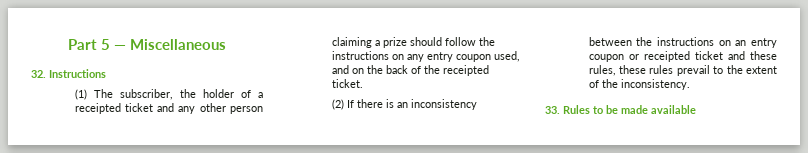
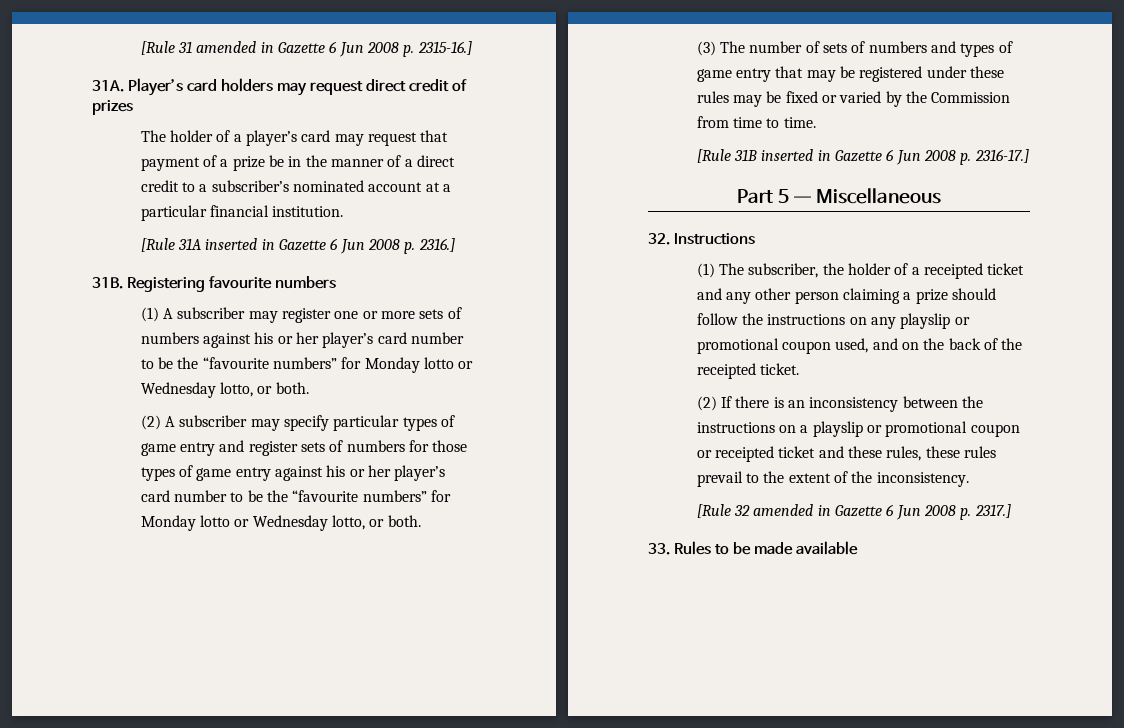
(67, 44) none -> [140,41,472,57] [92,78,468,96] [92,100,133,115] [140,130,449,146] [140,155,455,171] [140,180,451,192] [140,205,344,221] [140,238,455,254] [92,276,337,292] [140,307,462,323] [140,332,464,348] [140,357,474,373] [140,382,309,398] [140,415,455,431] [140,440,468,456] [140,465,446,481] [140,490,451,502] [140,515,421,531] [696,41,1013,57] [696,66,1004,82] [696,91,1011,107] [696,116,816,128] [696,149,1029,165] [Rule 31 amended in Gazette 6 Jun 2008 p. 2315-16.] // 31A. Player’s card holders may request direct credit of prizes // The holder of a player’s card may request that payment of a prize be in the manner of a direct credit to a subscriber’s nominated account at a particular financial institution. // [Rule 31A inserted in Gazette 6 Jun 2008 p. 2316.] // 31B. Registering favourite numbers // (1) A subscriber may register one or more sets of numbers against his or her player’s card number to be the “favourite numbers” for Monday lotto or Wednesday lotto, or both. // (2) A subscriber may specify particular types of game entry and register sets of numbers for those types of game entry against his or her player’s card number to be the “favourite numbers” for Monday lotto or Wednesday lotto, or both. // (3) The number of sets of numbers and types of game entry that may be registered under these rules may be fixed or varied by the Commission from time to time. // [Rule 31B inserted in Gazette 6 Jun 2008 p. 2316-17.] //
[426,52,453,62] entry -> [900,313,970,329] [696,338,779,354] playslip or promotional
[735,38,777,48] an entry -> [800,421,968,437] a playslip or promotional
(690, 84) none -> [696,504,1011,520] // [Rule 32 amended in Gazette 6 Jun 2008 p. 2317.]

